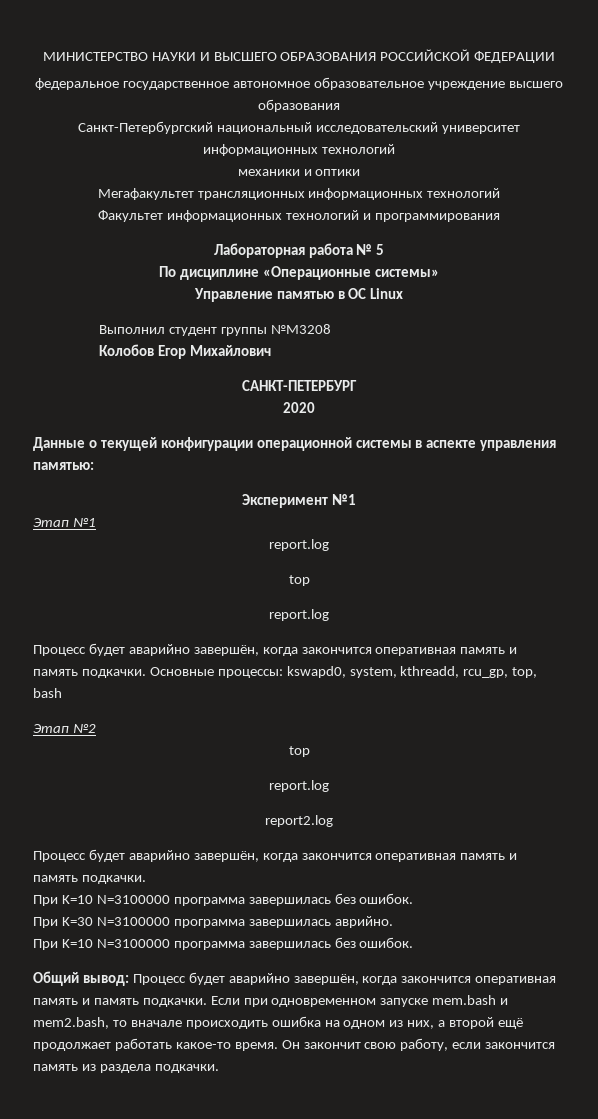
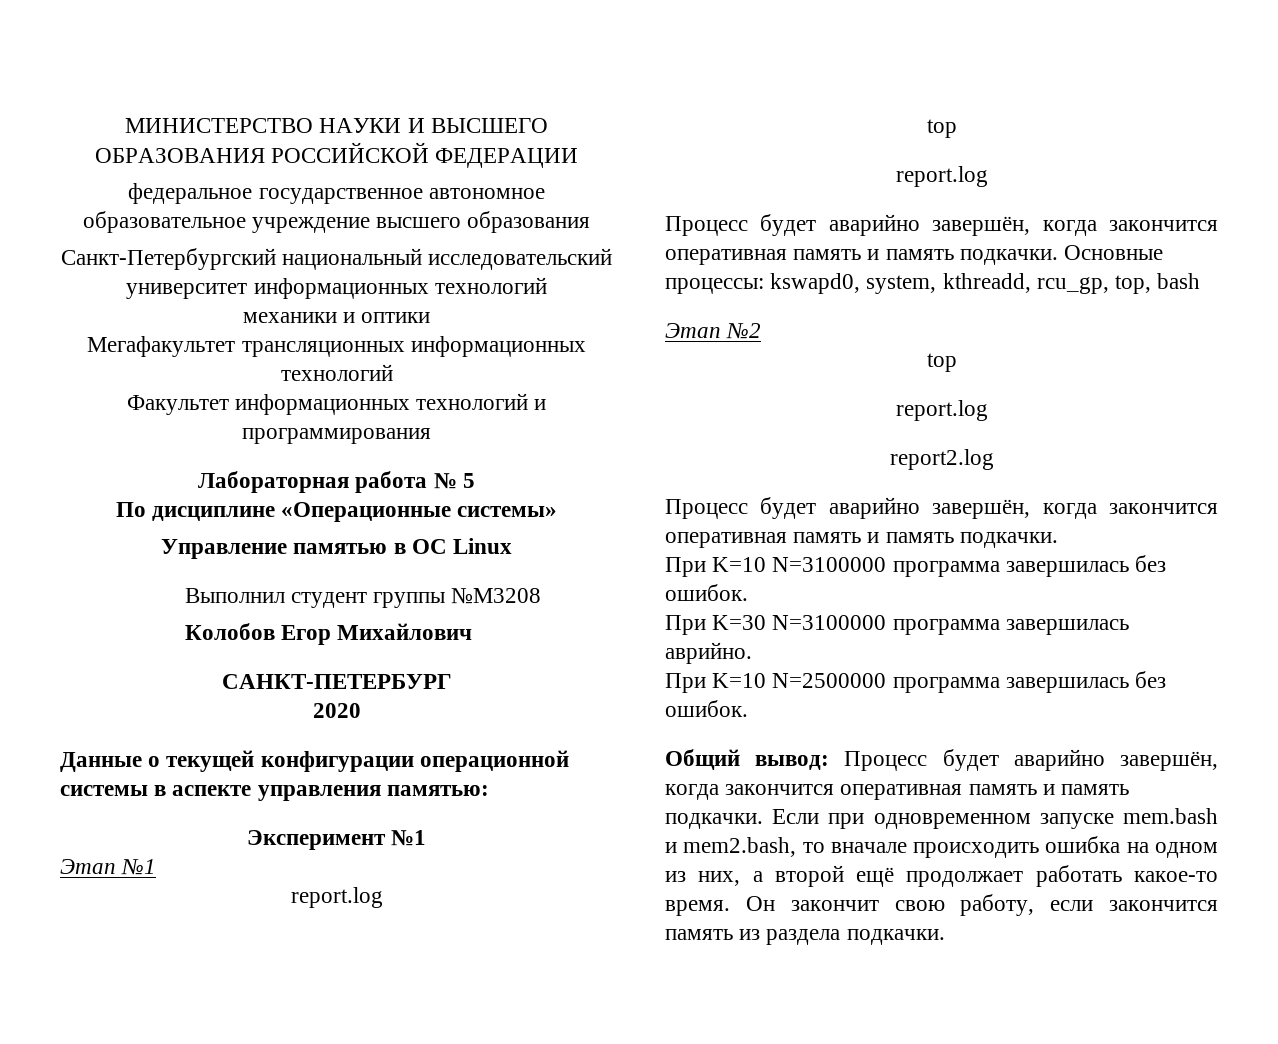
[96,939,170,948] N=3100000 -> [772,673,887,688] N=2500000

